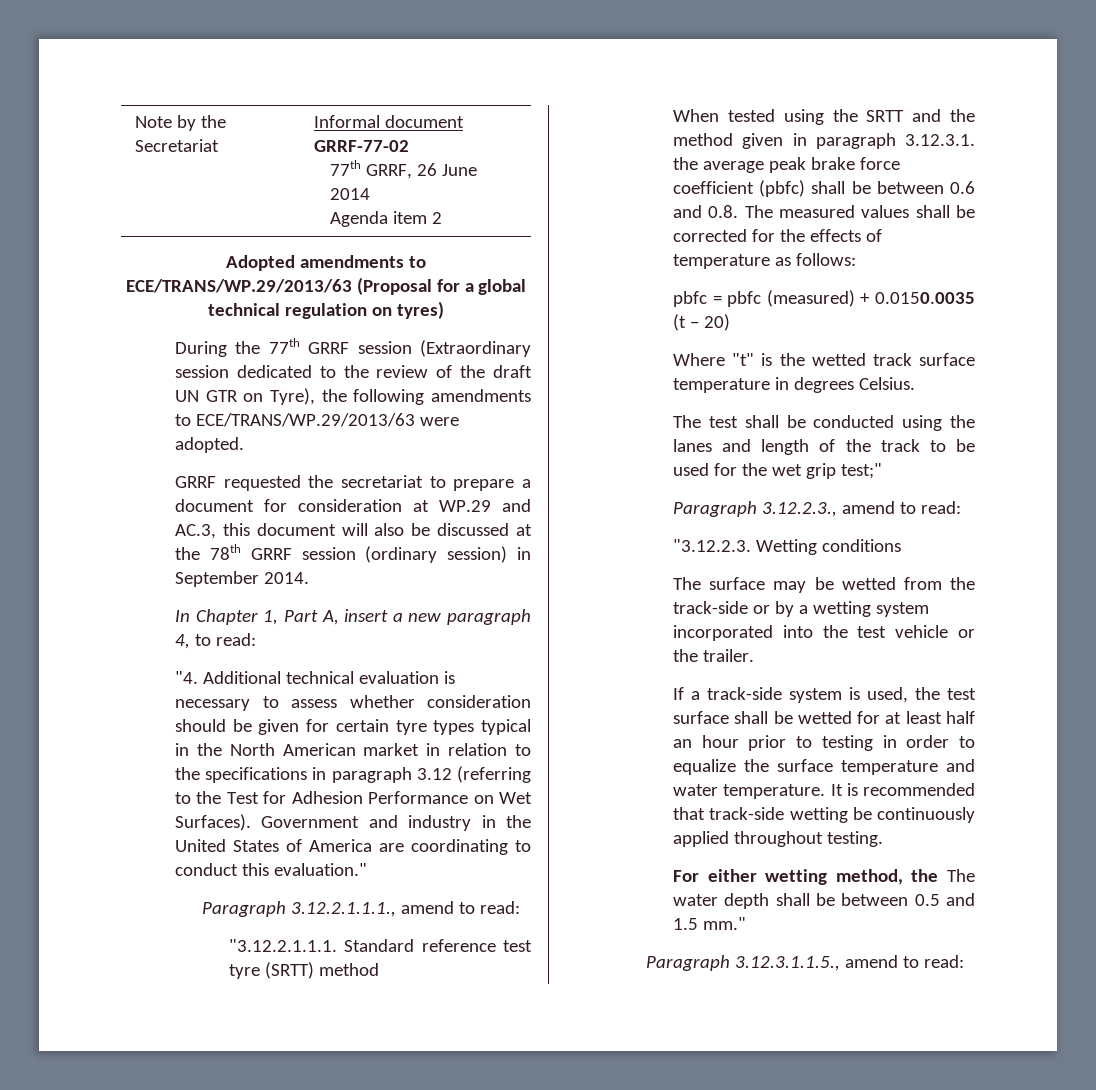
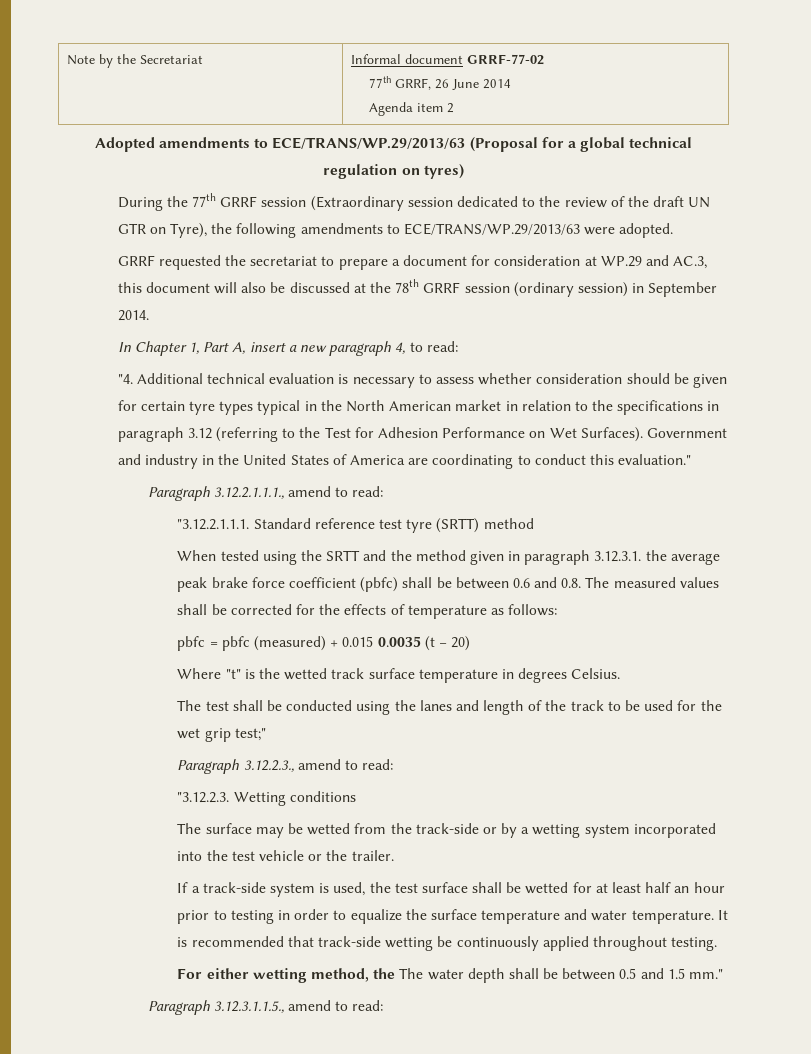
[875,292,975,304] 0.0150.0035 -> [342,636,421,647] 0.015 0.0035

